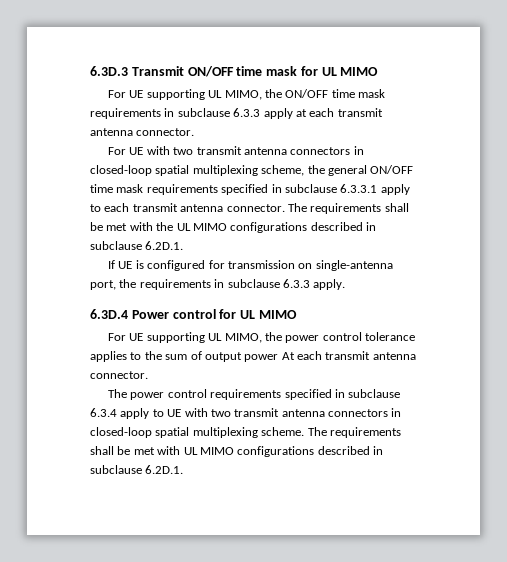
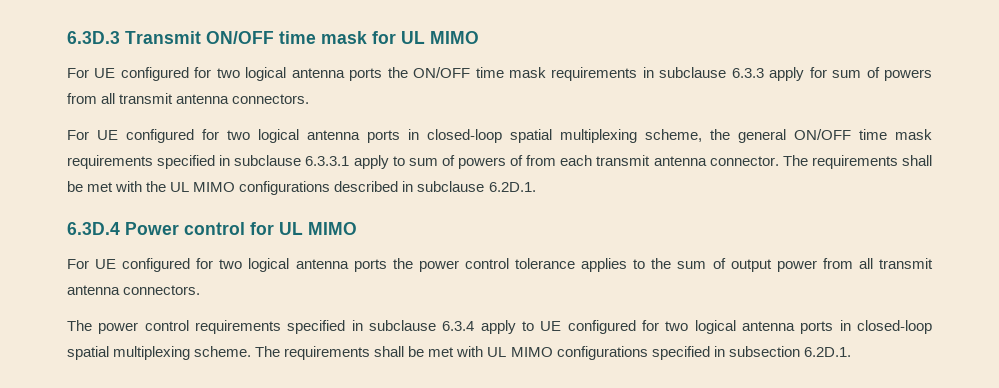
[146,89,262,100] supporting UL MIMO, -> [120,67,383,81] configured for two logical antenna ports
[295,108,383,117] [90,128,195,136] [108,146,351,155] at each transmit antenna connector. // For UE with two transmit antenna connectors -> [809,67,933,81] [67,93,310,104] [67,129,400,143] for sum of powers from all transmit antenna connectors. // For UE configured for two logical antenna ports
(101, 208) none -> [408,155,557,169] sum of powers of from
[108,260,393,271] [90,279,346,290] // If UE is configured for transmission on single-antenna port, the requirements in subclause 6.3.3 apply. -> (536, 187) none
[146,332,262,343] supporting UL MIMO, -> [122,258,387,272] configured for two logical antenna ports
[281,351,416,360] [90,371,148,379] At each transmit antenna connector. -> [822,258,933,269] [67,285,201,295] from all transmit antenna connectors.
[184,408,388,417] with two transmit antenna connectors -> [567,320,834,334] configured for two logical antenna ports
[317,446,383,455] [90,465,142,474] described in subclause -> [651,346,800,360] specified in subsection

